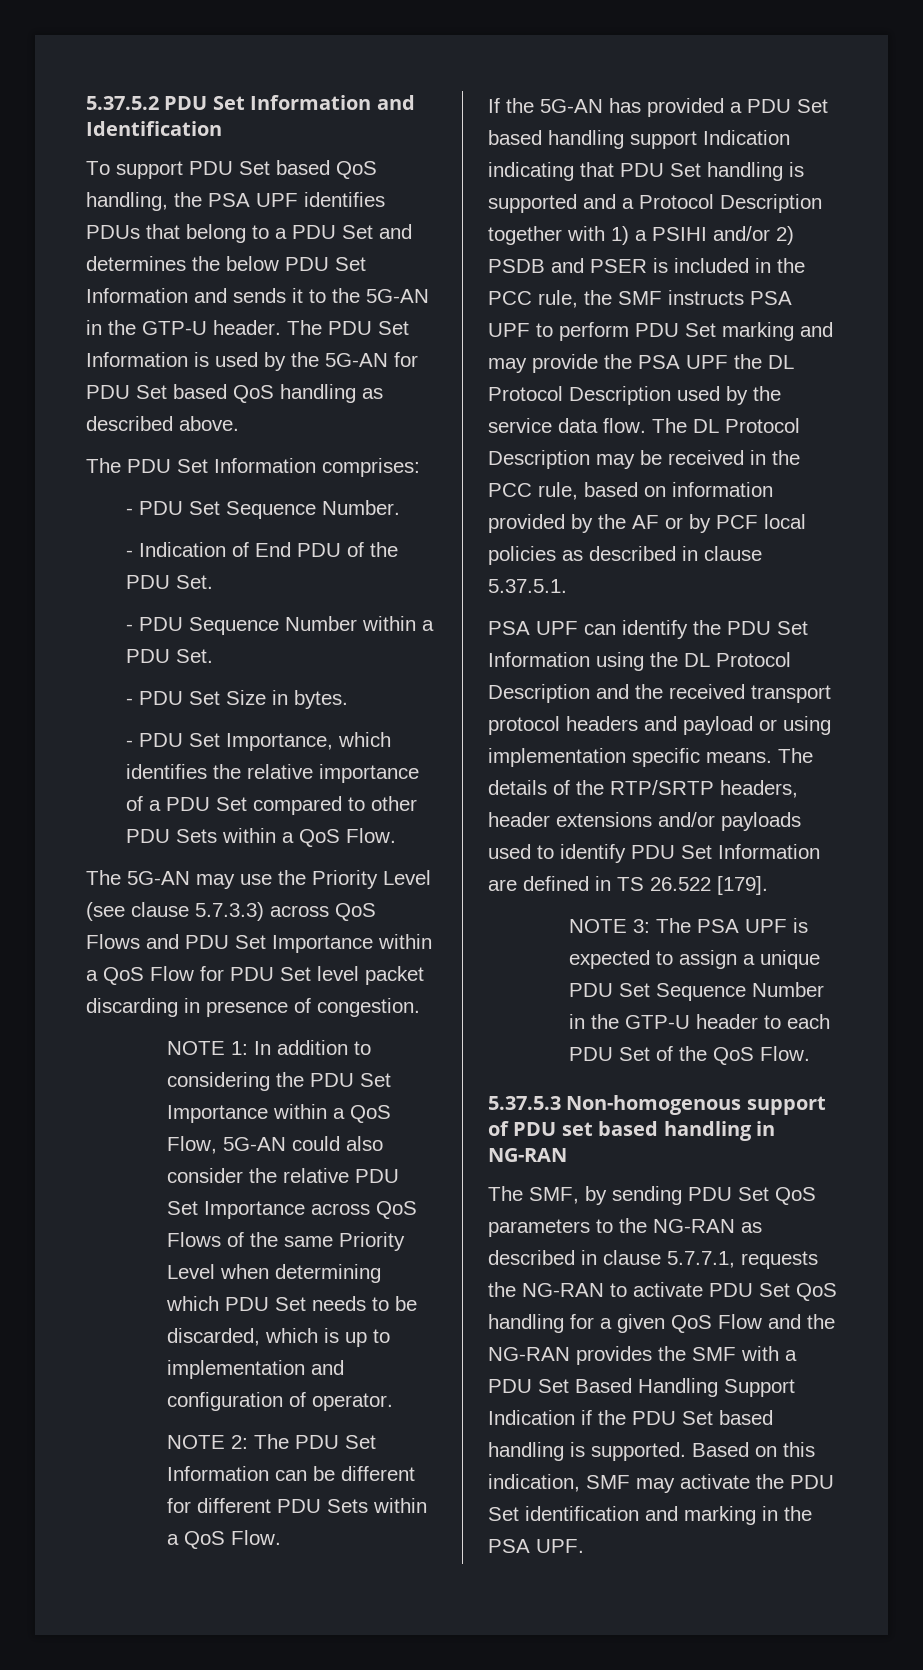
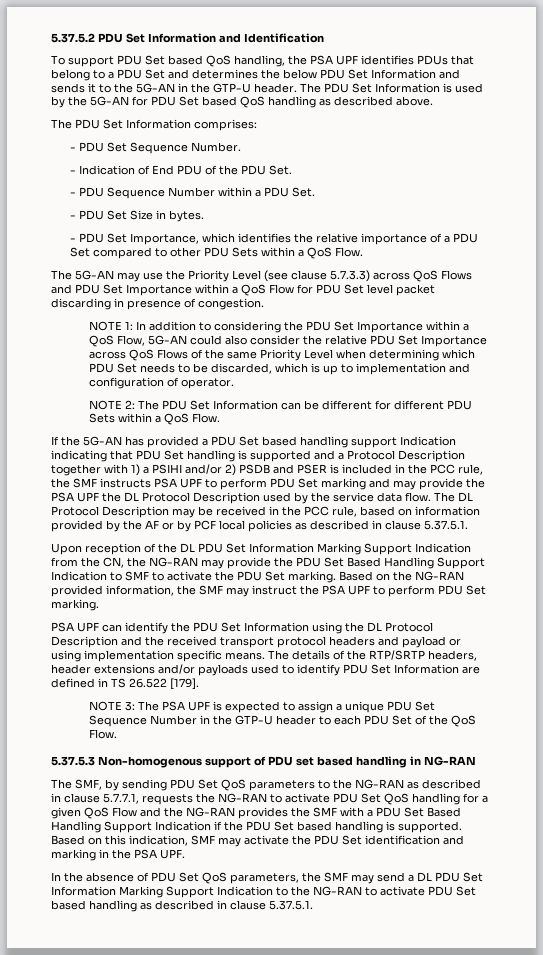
(567, 586) none -> [51,543,471,555] [51,557,485,569] [51,571,464,583] [51,585,486,597] [51,599,99,611] // Upon reception of the DL PDU Set Information Marking Support Indication from the CN, the NG-RAN may provide the PDU Set Based Handling Support Indication to SMF to activate the PDU Set marking. Based on the NG-RAN provided information, the SMF may instruct the PSA UPF to perform PDU Set marking.
(584, 1546) none -> [51,872,483,884] [51,886,476,898] [51,900,313,912] // In the absence of PDU Set QoS parameters, the SMF may send a DL PDU Set Information Marking Support Indication to the NG-RAN to activate PDU Set based handling as described in clause 5.37.5.1.

